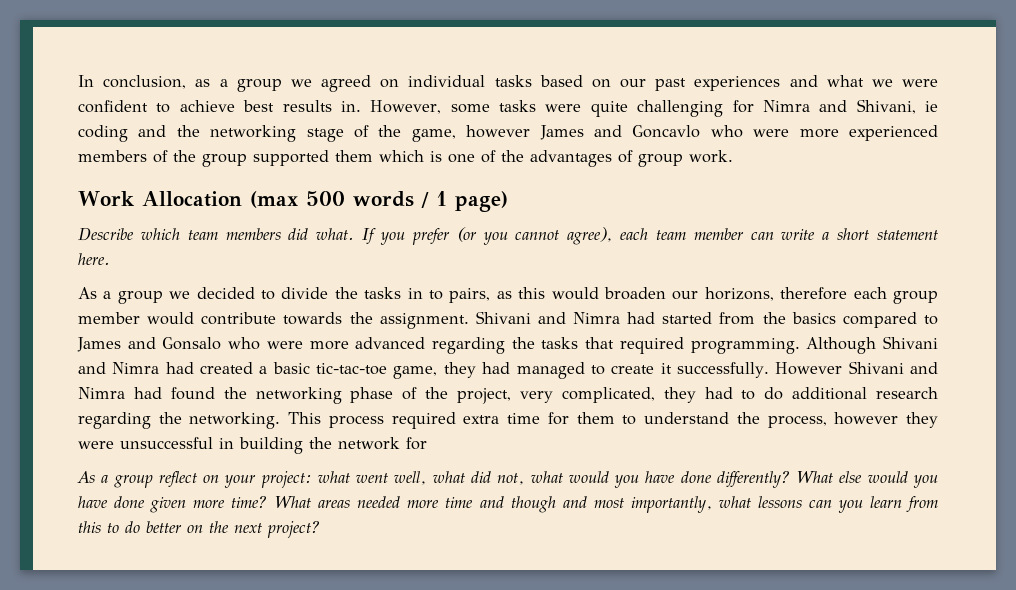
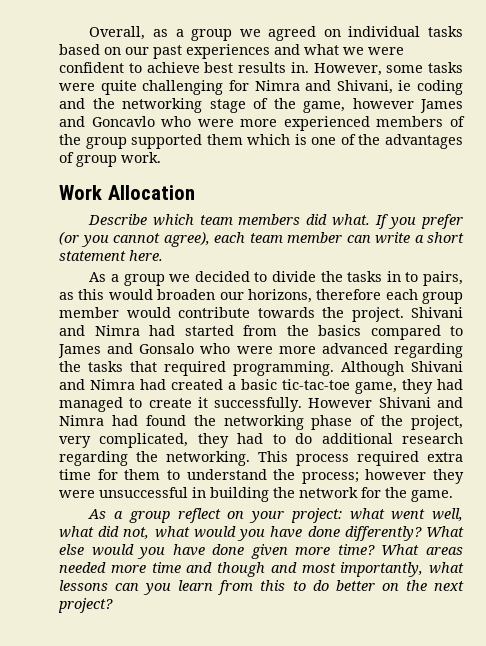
[78,75,187,89] In conclusion, -> [89,26,146,40] Overall,
[249,191,508,212] (max 500 words / 1 page) -> (195, 192) none
[379,313,469,329] assignment. -> [351,307,404,322] project.
[767,415,827,428] process, -> [301,472,359,484] process;
(427, 443) none -> [385,487,453,502] the game.

